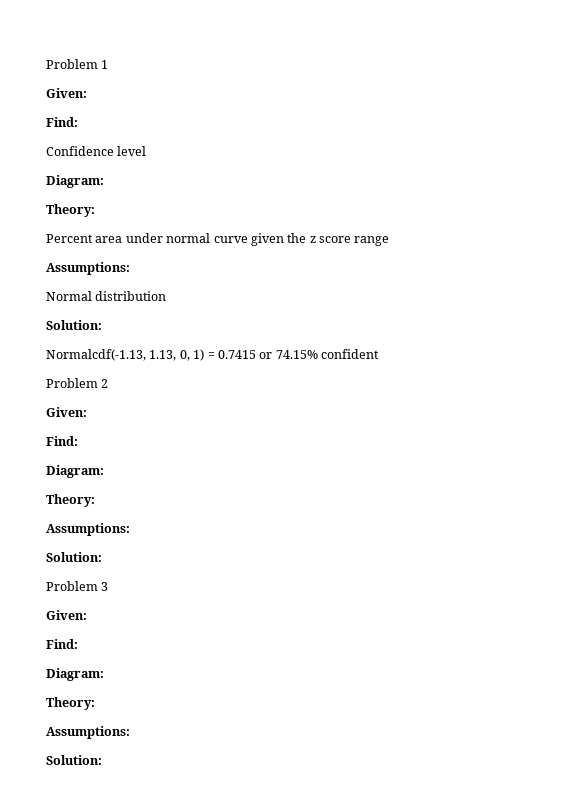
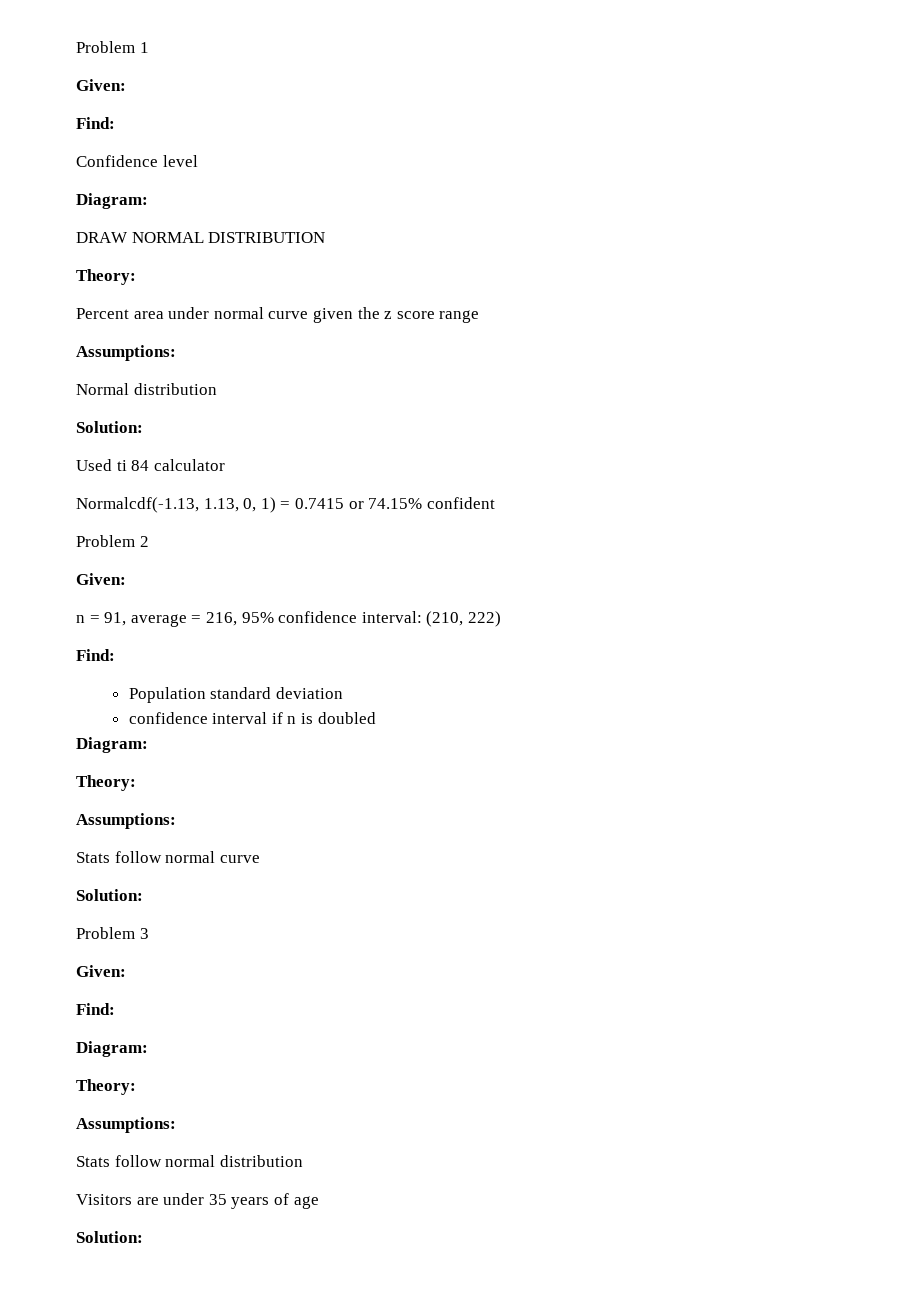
(104, 181) none -> [76,232,326,243] // DRAW NORMAL DISTRIBUTION
(102, 325) none -> [76,459,225,471] // Used ti 84 calculator
[46,436,78,446] [46,465,104,478] [46,494,95,507] [46,523,130,536] Find: // Diagram: // Theory: // Assumptions: -> [76,611,501,627] [76,649,115,661] [128,687,343,703] [128,712,376,724] [76,737,148,753] [76,775,136,791] [76,813,176,829] [76,851,260,863] n = 91, average = 216, 95% confidence interval: (210, 222) // Find: // Population standard deviation // confidence interval if n is doubled // Diagram: // Theory: // Assumptions: // Stats follow normal curve
(130, 732) none -> [76,1155,303,1167] [76,1193,319,1209] // Stats follow normal distribution // Visitors are under 35 years of age

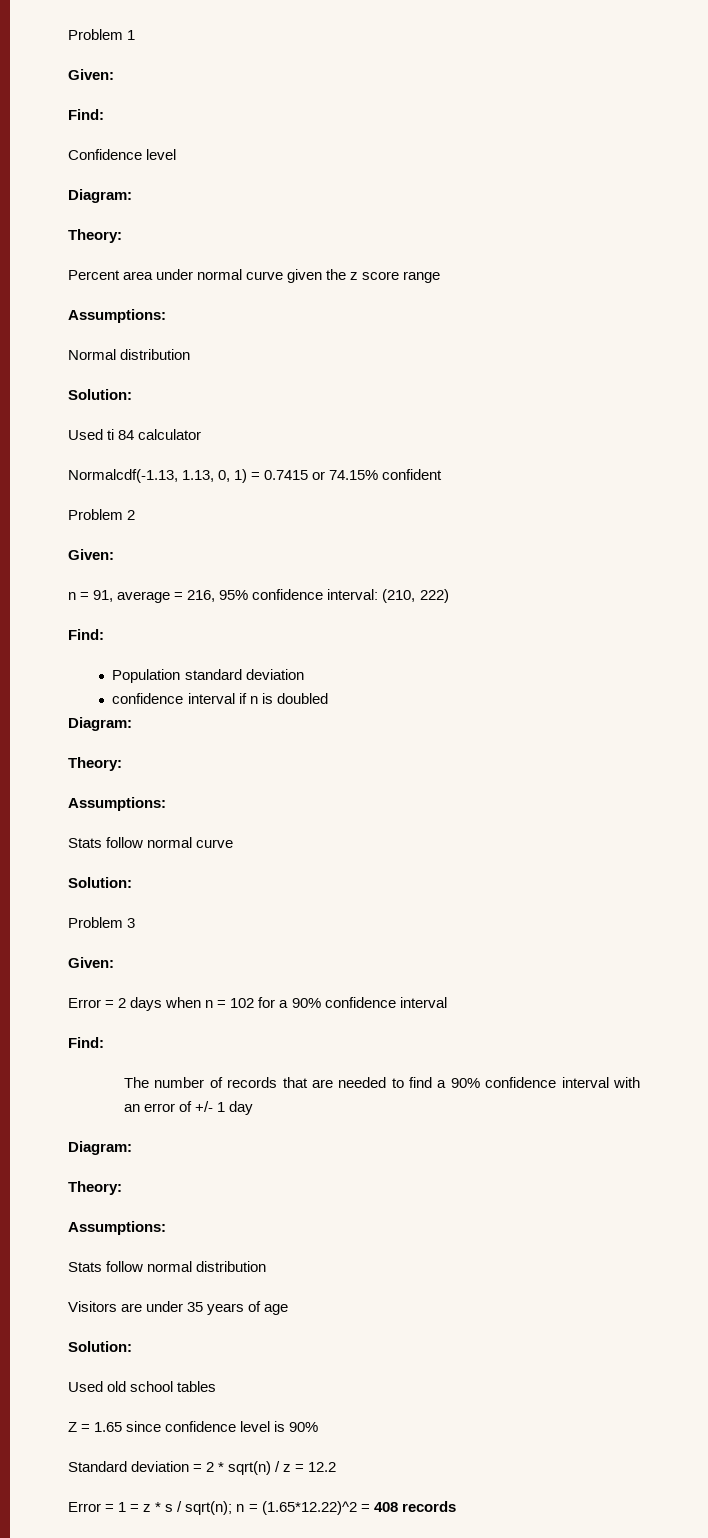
[76,232,326,243] // DRAW NORMAL DISTRIBUTION -> (132, 196) none
[76,1003,115,1015] Find: -> [68,997,447,1011] [68,1037,104,1048] [123,1077,640,1088] [123,1101,254,1115] Error = 2 days when n = 102 for a 90% confidence interval // Find: // The number of records that are needed to find a 90% confidence interval with an error of +/- 1 day
(143, 1237) none -> [68,1381,217,1392] [68,1421,319,1432] [68,1461,337,1475] [68,1501,456,1515] // Used old school tables // Z = 1.65 since confidence level is 90% // Standard deviation = 2 * sqrt(n) / z = 12.2 // Error = 1 = z * s / sqrt(n); n = (1.65*12.22)^2 = 408 records

